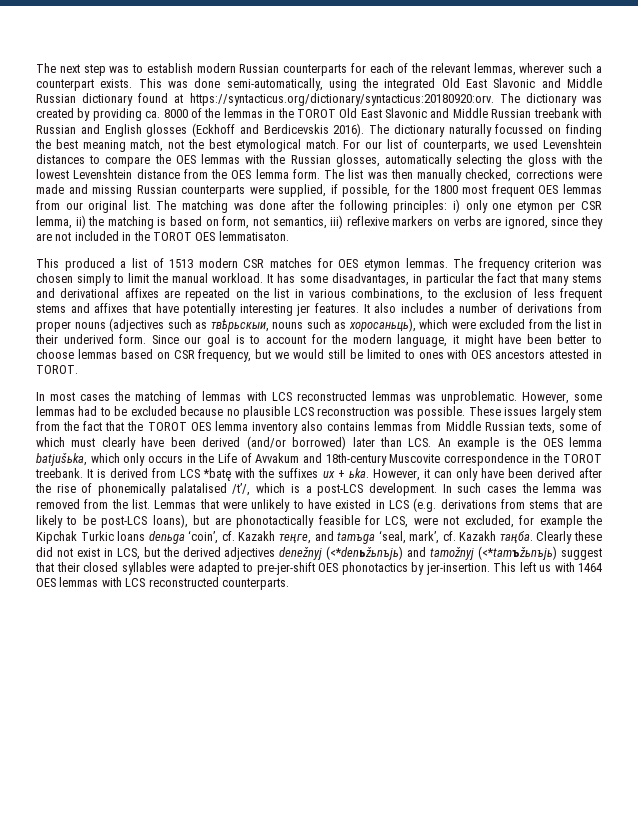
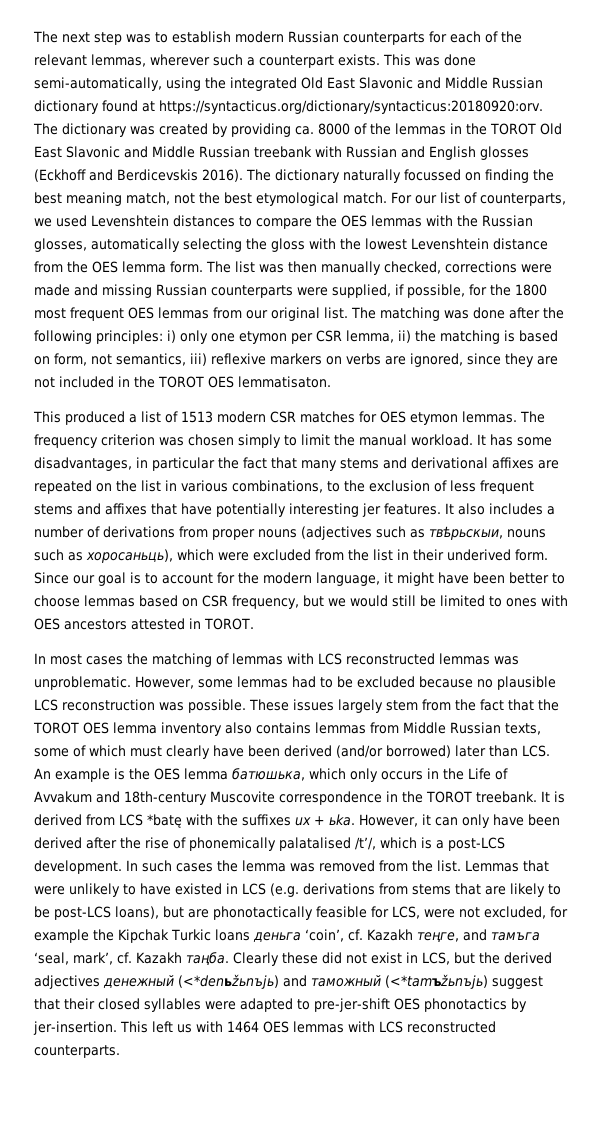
[36,452,87,466] batjušьka, -> [232,768,305,781] батюшька,
[148,531,185,544] denьga -> [252,932,301,942] деньга
[337,532,376,544] tamъga -> [490,932,540,941] тамъга
[279,546,323,560] denežnyj -> [103,975,174,988] денежный
[430,546,475,560] tamožnyj -> [311,975,381,987] таможный

